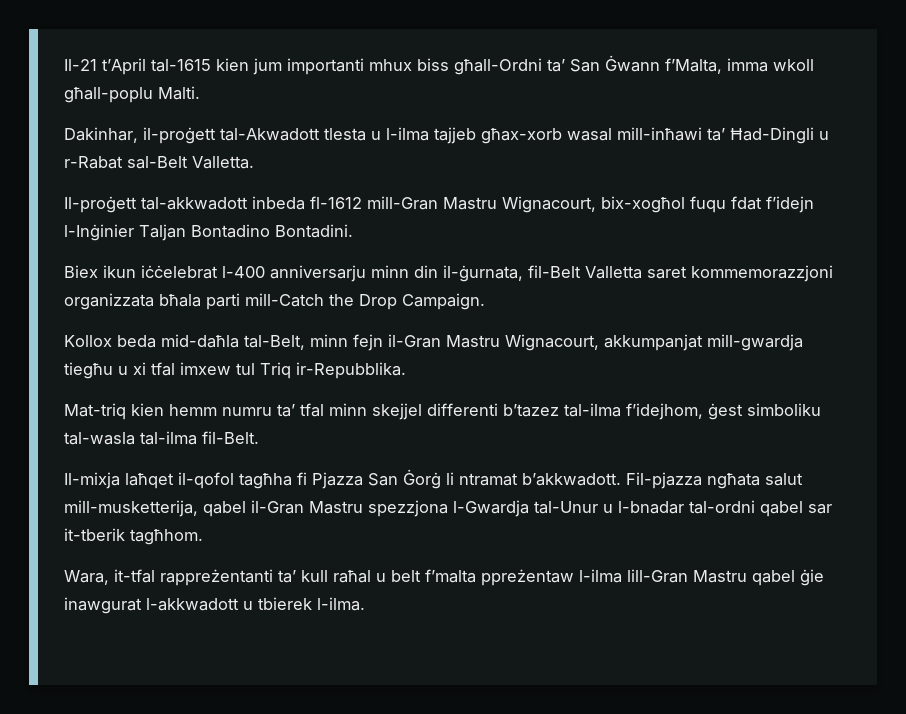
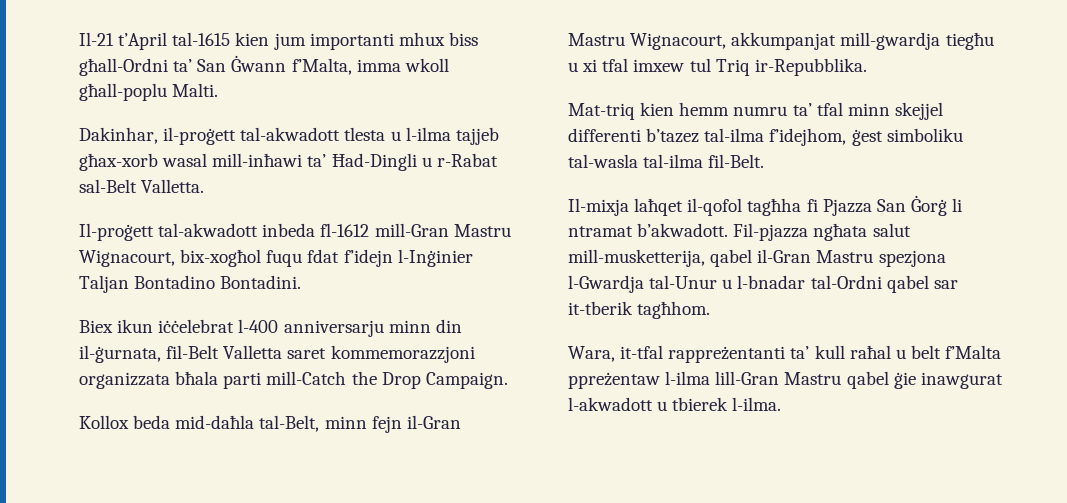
[220,128,320,141] tal-Akwadott -> [240,127,341,141] tal-akwadott
[141,197,248,210] tal-akkwadott -> [158,223,259,237] tal-akwadott
[522,473,621,486] b’akkwadott. -> [637,223,729,237] b’akwadott.
[368,500,448,517] spezzjona -> [878,250,946,267] spezjona
[689,500,755,514] tal-ordni -> [810,275,882,289] tal-Ordni
[425,569,476,583] f’malta -> [945,345,1002,359] f’Malta
[146,598,239,611] l-akkwadott -> [568,397,653,411] l-akwadott

